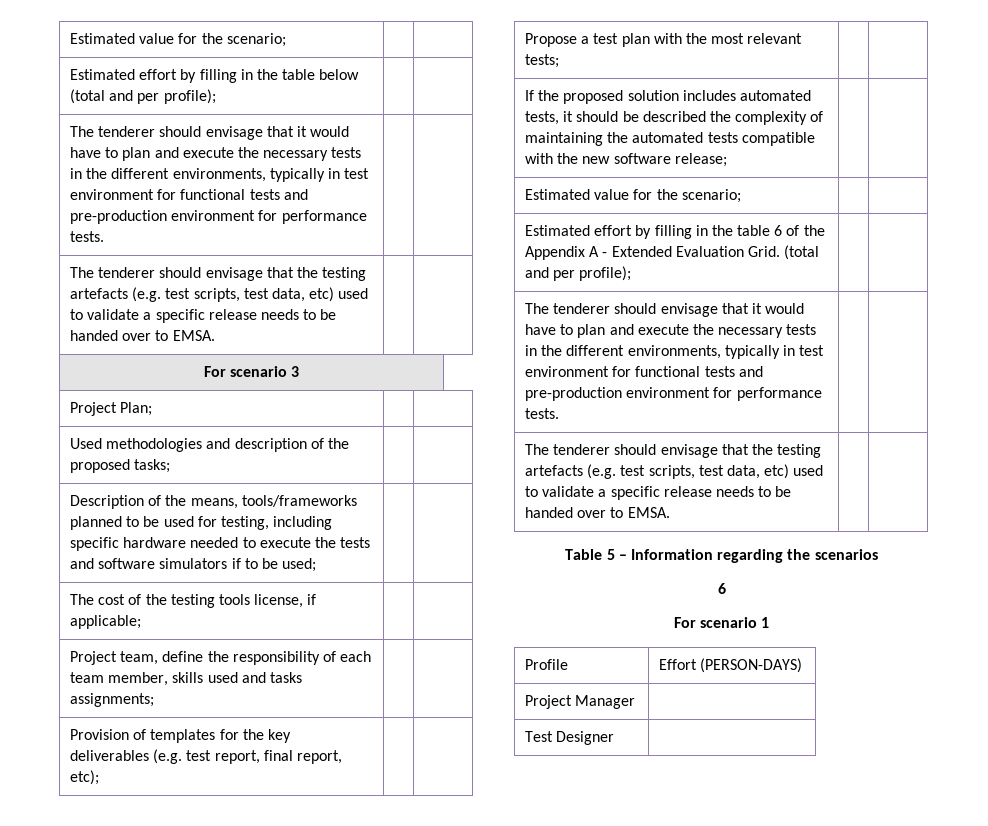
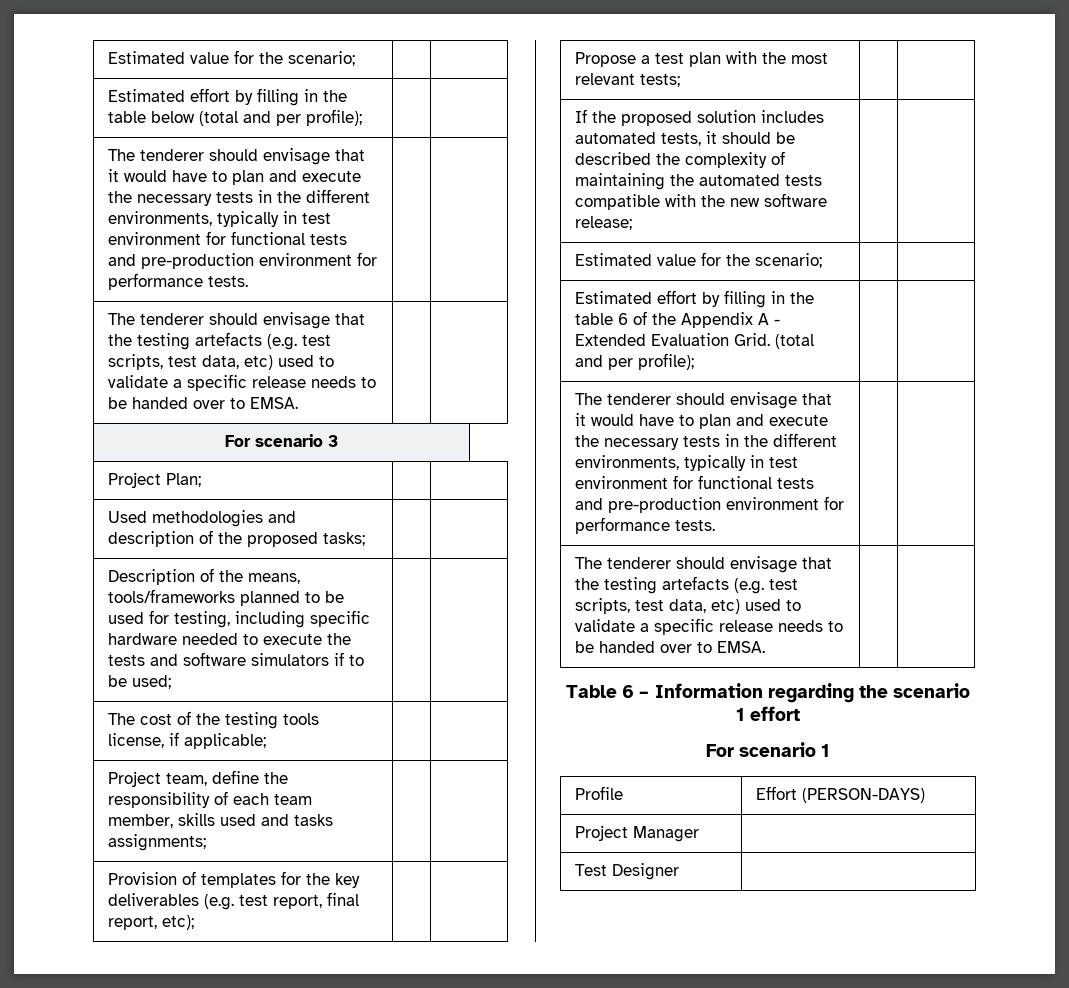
[606,549,615,560] 5 -> [622,685,635,698] 6
[814,549,878,560] [717,583,726,594] scenarios // 6 -> [892,683,970,698] [735,706,801,721] scenario 1 effort

